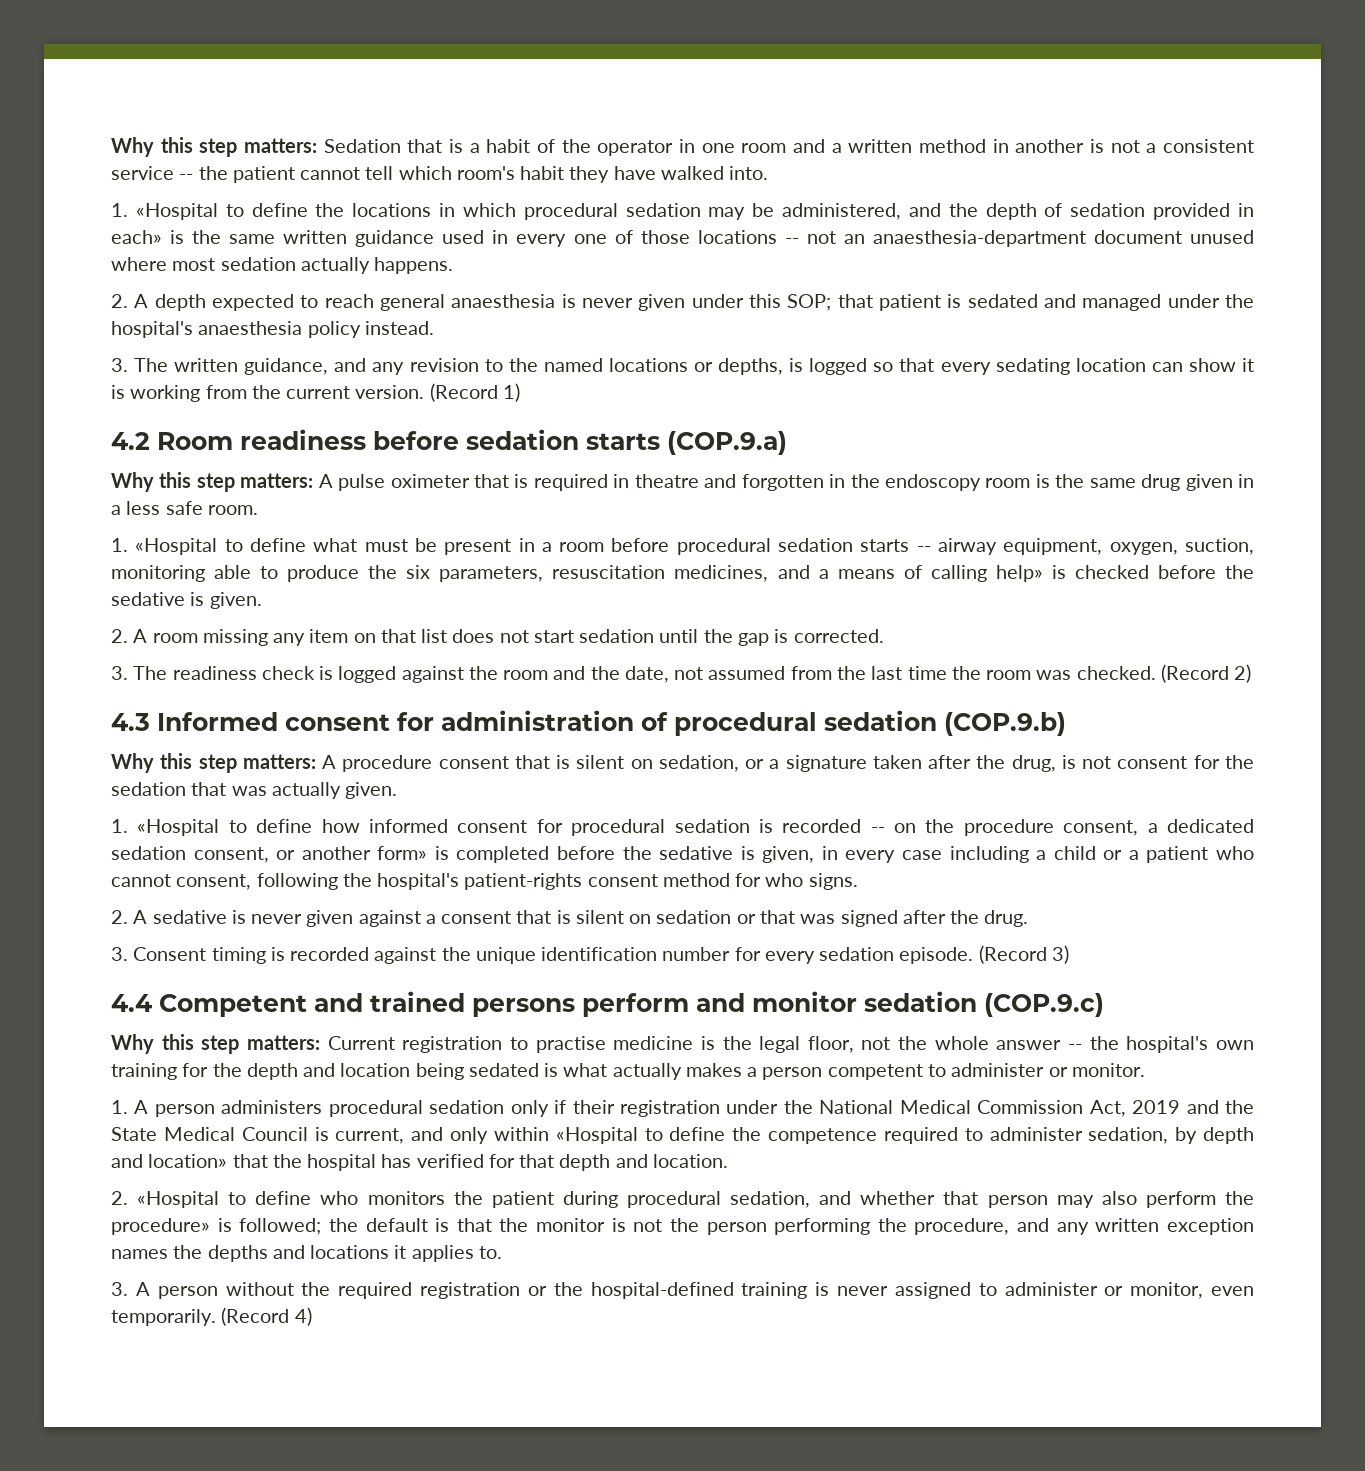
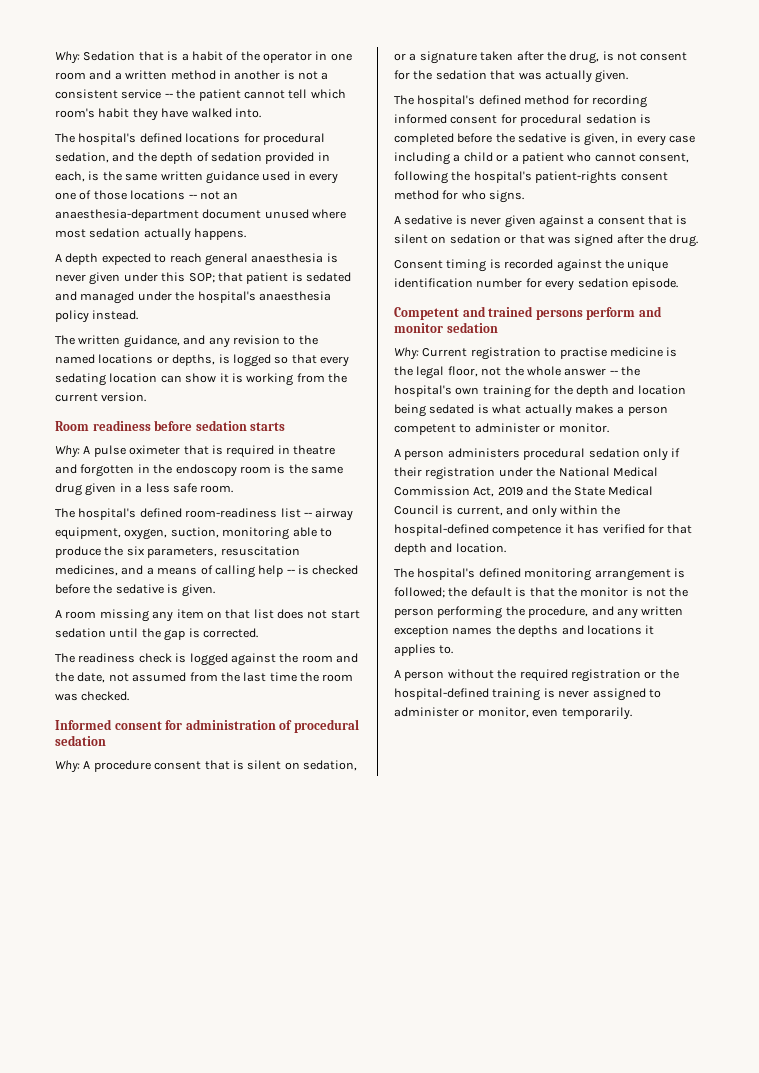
[111,137,317,157] Why this step matters: -> [55,51,80,64] Why:
[111,203,902,220] 1. «Hospital to define the locations in which procedural sedation may be administered, -> [55,133,325,145] [55,152,109,163] The hospital's defined locations for procedural sedation,
[111,230,162,244] each» -> [55,171,85,182] each,
[111,294,128,308] 2. -> (247, 234) none
[111,358,128,372] 3. -> (139, 315) none
[429,383,520,402] [111,432,150,450] (Record 1) // 4.2 -> (147, 397) //
[667,431,787,455] [111,472,314,492] (COP.9.a) // Why this step matters: -> [55,445,80,458] // Why:
[111,538,910,555] 1. «Hospital to define what must be present in a room before procedural sedation starts -> [55,508,301,520] The hospital's defined room-readiness list
[995,565,1043,582] help» -> [258,565,295,577] help --
[111,629,128,643] 2. -> (215, 590) none
[111,666,128,680] 3. -> (258, 633) none
[1160,664,1252,683] [111,713,150,731] (Record 2) // 4.3 -> (130, 696) //
[944,712,1066,736] [111,753,316,773] (COP.9.b) // Why this step matters: -> [55,760,80,773] // Why:
[111,819,360,836] 1. «Hospital to define how -> [394,95,647,108] The hospital's defined method for recording
[782,819,1255,836] [111,846,449,863] recorded -- on the procedure consent, a dedicated sedation consent, or another form» is -> (651, 119) none
[111,910,128,924] 2. -> (525, 196) none
[111,947,128,961] 3. -> (699, 240) none
[978,945,1069,964] [111,994,152,1012] (Record 3) // 4.4 -> (678, 284) //
[984,993,1104,1017] [111,1034,320,1054] (COP.9.c) // Why this step matters: -> [394,347,419,360] // Why:
[111,1100,128,1114] 1. -> (609, 428) none
[555,1127,1254,1144] [111,1154,377,1171] «Hospital to define the competence required to administer sedation, by depth and location» that the hospital -> [601,505,621,515] [394,524,574,536] the hospital-defined competence it
[111,1191,1254,1208] [111,1218,210,1235] 2. «Hospital to define who monitors the patient during procedural sedation, and whether that person may also perform the procedure» -> [394,568,671,581] The hospital's defined monitoring arrangement
[111,1282,128,1296] 3. -> (454, 649) none
[221,1307,312,1326] (Record 4) -> (632, 713) none

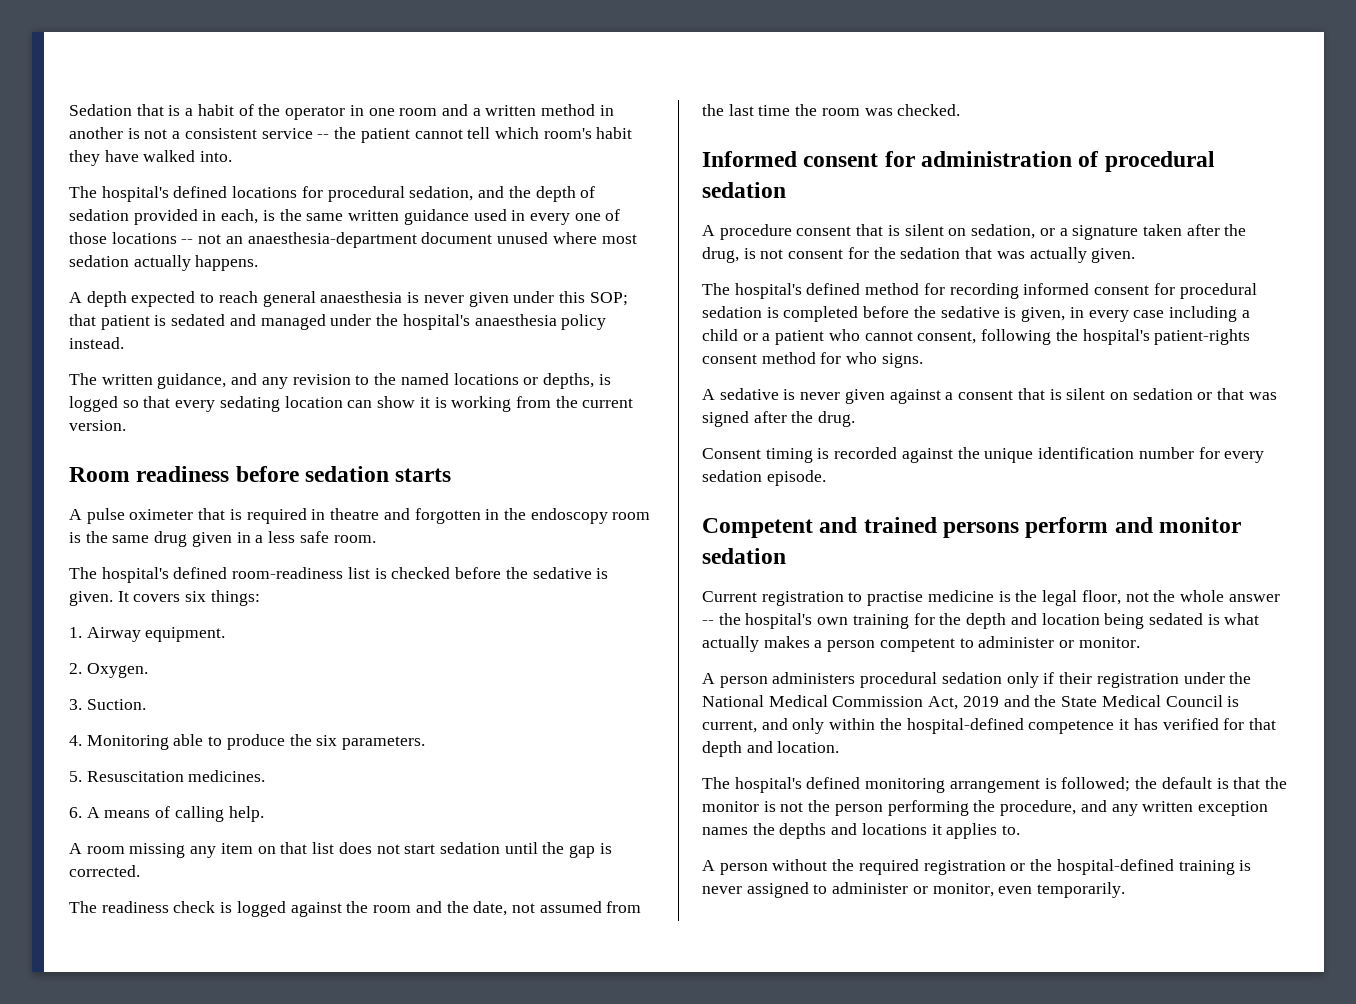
[55,51,80,64] Why: -> (69, 110) none
[55,445,80,458] Why: -> (452, 475) none
[303,508,354,521] [55,527,332,540] [55,546,300,558] [55,565,295,578] -- airway equipment, oxygen, suction, monitoring able to produce the six parameters, resuscitation medicines, and a means of calling help -- -> (370, 573) none
(215, 590) none -> [117,590,260,606] [69,627,226,642] [69,663,148,678] [69,699,146,710] [69,734,426,750] [69,770,266,782] [69,806,264,822] It covers six things: // 1. Airway equipment. // 2. Oxygen. // 3. Suction. // 4. Monitoring able to produce the six parameters. // 5. Resuscitation medicines. // 6. A means of calling help.
[55,760,80,773] Why: -> (786, 190) none
[394,347,419,360] Why: -> (786, 556) none

